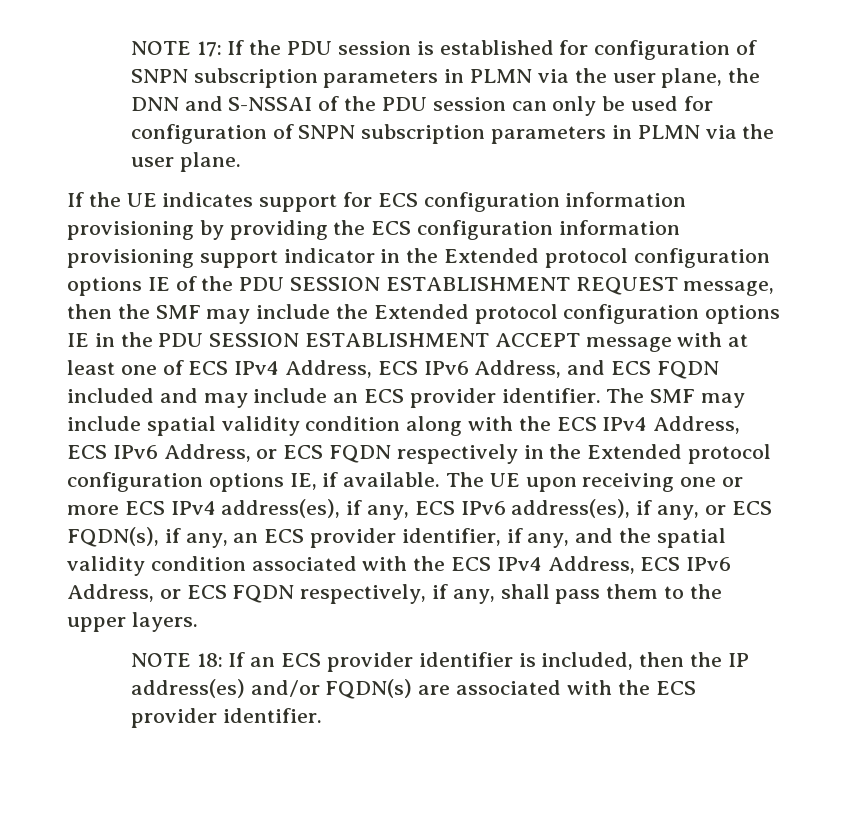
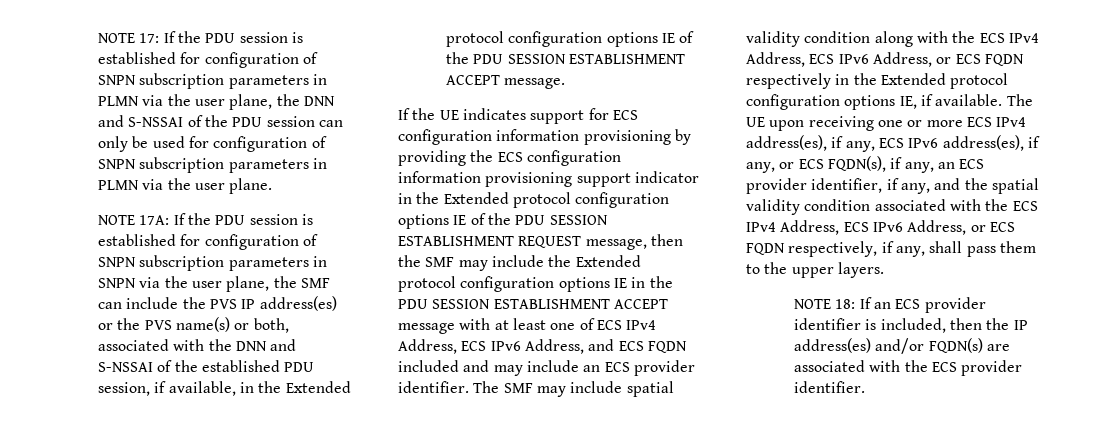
(241, 162) none -> [98,213,313,225] [98,234,319,250] [98,255,328,271] [98,276,330,292] [98,296,337,311] [98,317,289,333] [98,339,297,351] [98,360,315,372] [98,381,351,396] [446,31,695,47] [446,52,686,64] [446,75,566,89] // NOTE 17A: If the PDU session is established for configuration of SNPN subscription parameters in SNPN via the user plane, the SMF can include the PVS IP address(es) or the PVS name(s) or both, associated with the DNN and S-NSSAI of the established PDU session, if available, in the Extended protocol configuration options IE of the PDU SESSION ESTABLISHMENT ACCEPT message.

